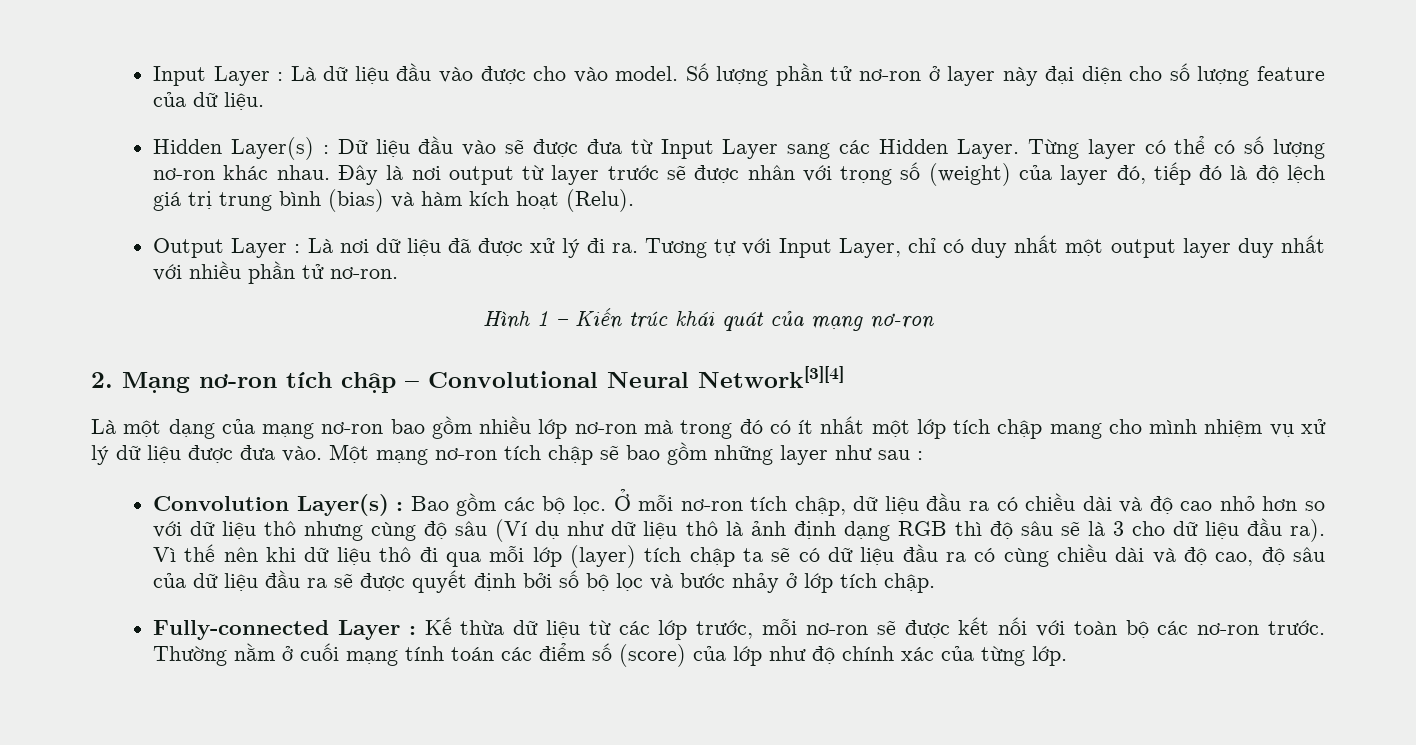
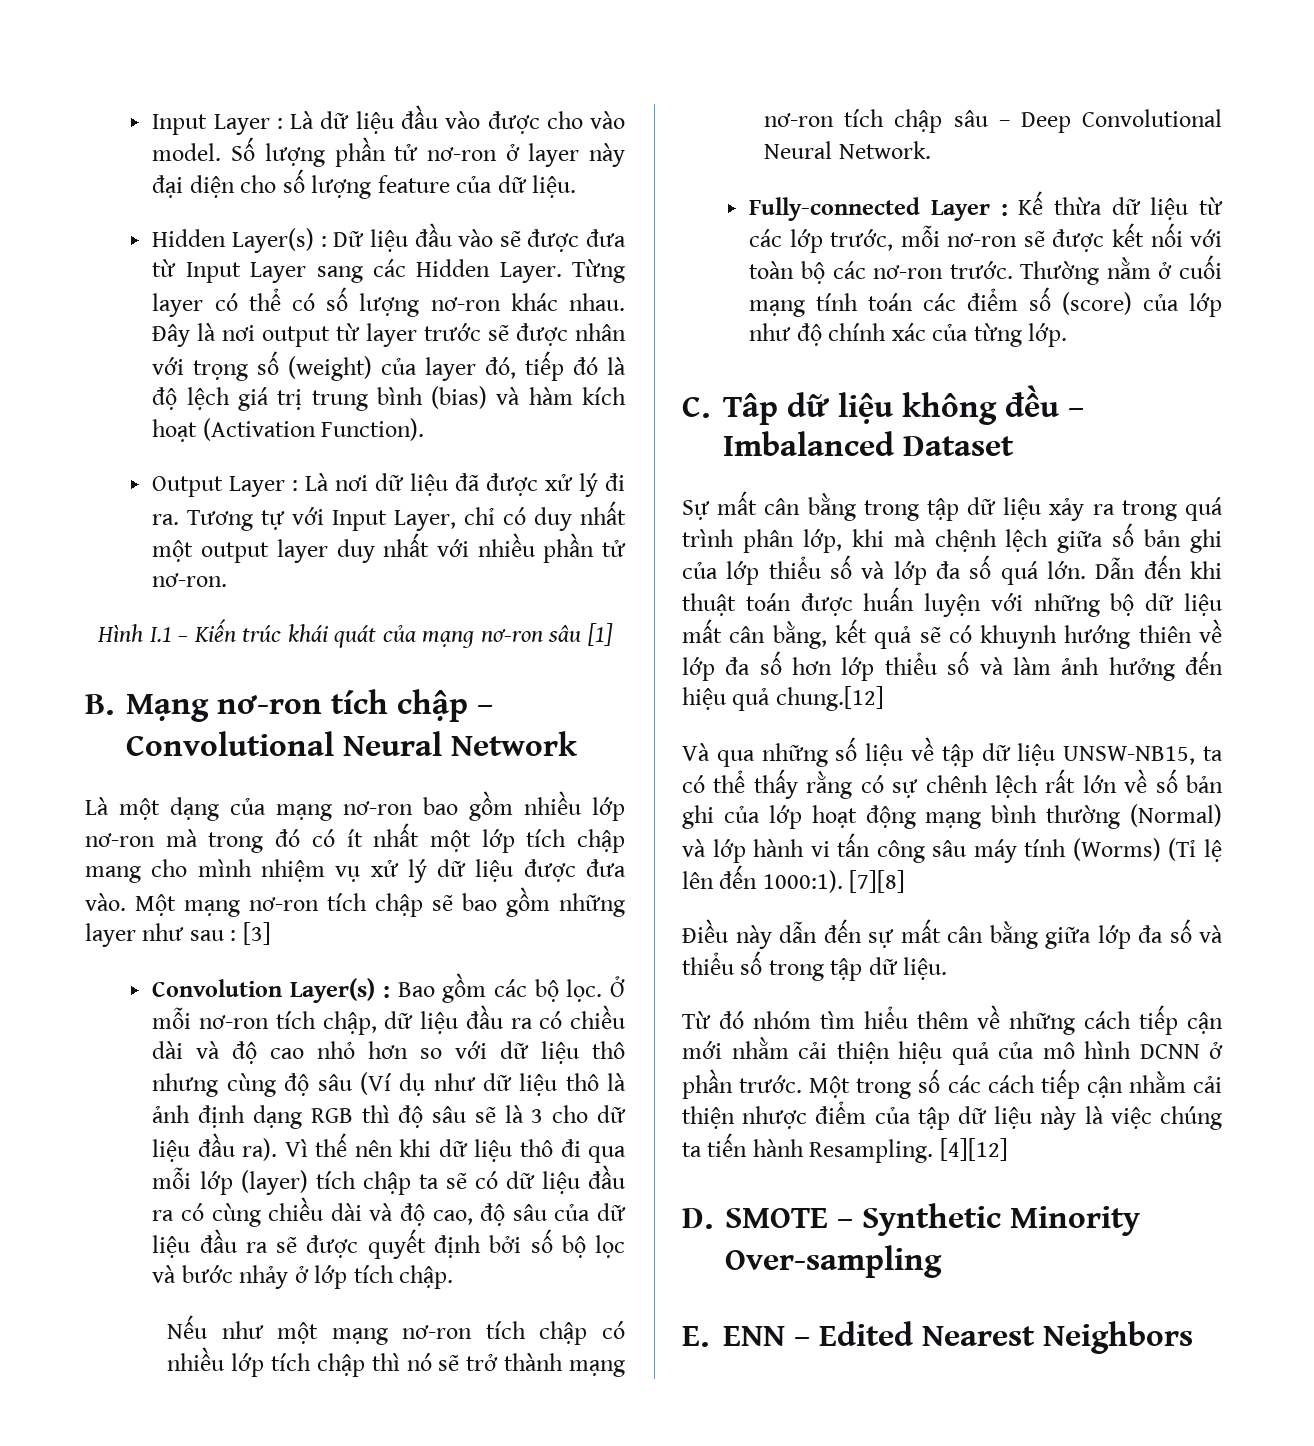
[566,189,635,212] (Relu). -> [202,418,425,441] (Activation Function).
[537,311,548,326] 1 -> [149,627,172,642] I.1
[91,372,113,388] // 2. -> [548,623,613,646] [85,694,114,715] sâu [1] // B.
[698,366,844,388] Network[3][4] -> [451,731,578,756] Network
(923, 455) none -> [242,922,271,945] [3]
(936, 583) none -> [167,1315,625,1345] [167,1347,625,1377] [764,109,1222,133] [764,141,931,159] // Nếu như một mạng nơ-ron tích chập có nhiều lớp tích chập thì nó sẽ trở thành mạng nơ-ron tích chập sâu – Deep Convolutional Neural Network.
(1068, 656) none -> [682,385,1085,425] [723,431,1015,456] [682,491,1223,521] [682,523,1222,553] [682,555,1222,585] [682,587,1222,617] [682,619,1222,649] [682,651,1223,681] [682,686,884,711] [682,737,1223,767] [682,769,1223,799] [682,804,1222,829] [682,833,1222,863] [682,865,906,893] [682,919,1223,949] [682,951,948,981] [682,1005,1223,1035] [682,1037,1223,1065] [682,1069,1222,1099] [682,1101,1222,1130] [682,1133,1008,1163] [682,1203,1140,1236] [725,1245,942,1278] [682,1321,1194,1354] // C. Tâp dữ liệu không đều – Imbalanced Dataset // Sự mất cân bằng trong tập dữ liệu xảy ra trong quá trình phân lớp, khi mà chệnh lệch giữa số bản ghi của lớp thiểu số và lớp đa số quá lớn. Dẫn đến khi thuật toán được huấn luyện với những bộ dữ liệu mất cân bằng, kết quả sẽ có khuynh hướng thiên về lớp đa số hơn lớp thiểu số và làm ảnh hưởng đến hiệu quả chung.[12] // Và qua những số liệu về tập dữ liệu UNSW-NB15, ta có thể thấy rằng có sự chênh lệch rất lớn về số bản ghi của lớp hoạt động mạng bình thường (Normal) và lớp hành vi tấn công sâu máy tính (Worms) (Tỉ lệ lên đến 1000:1). [7][8] // Điều này dẫn đến sự mất cân bằng giữa lớp đa số và thiểu số trong tập dữ liệu. // Từ đó nhóm tìm hiểu thêm về những cách tiếp cận mới nhằm cải thiện hiệu quả của mô hình DCNN ở phần trước. Một trong số các cách tiếp cận nhằm cải thiện nhược điểm của tập dữ liệu này là việc chúng ta tiến hành Resampling. [4][12] // D. SMOTE – Synthetic Minority Over-sampling // E. ENN – Edited Nearest Neighbors

